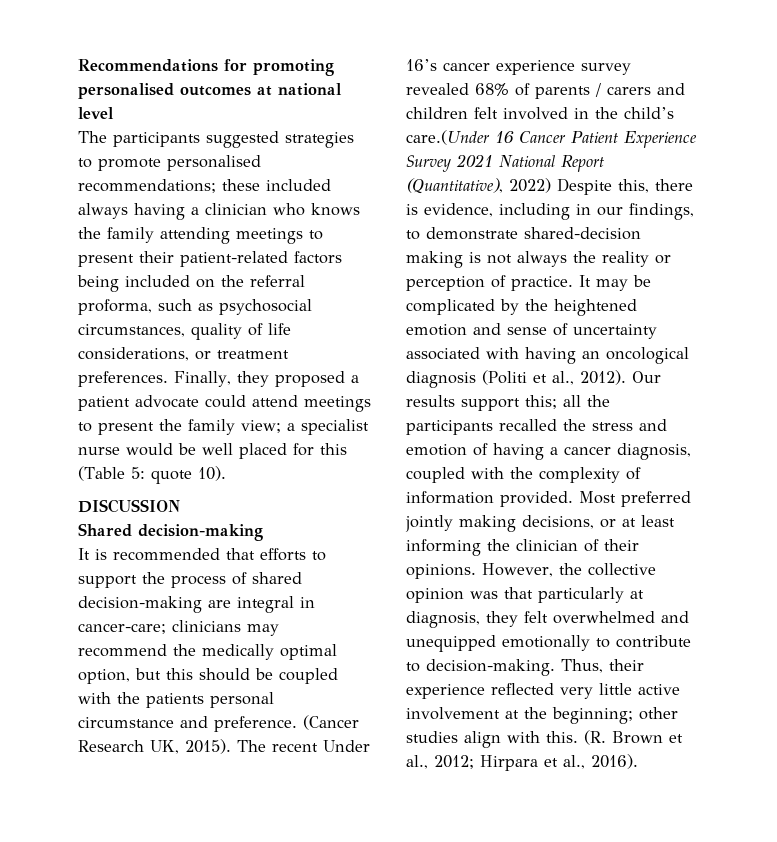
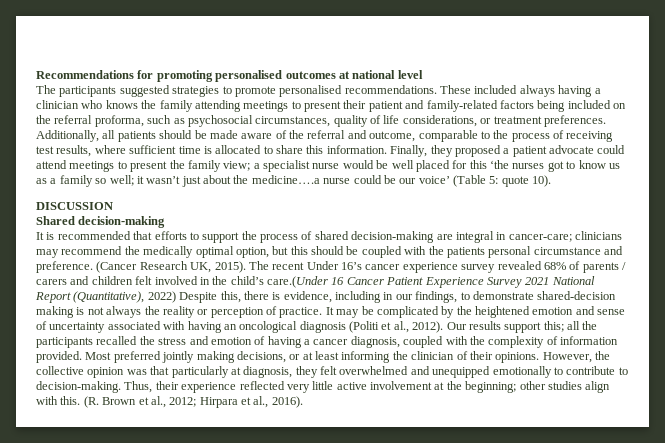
[78,179,260,193] recommendations; these -> [344,85,471,94] recommendations. These
[180,251,288,267] patient-related -> [368,100,498,112] patient and family-related
(168, 379) none -> [36,130,614,142] [36,145,387,157] Additionally, all patients should be made aware of the referral and outcome, comparable to the process of receiving test results, where sufficient time is allocated to share this information.
(347, 449) none -> [490,160,620,172] [36,175,450,187] ‘the nurses got to know us as a family so well; it wasn’t just about the medicine….a nurse could be our voice’

